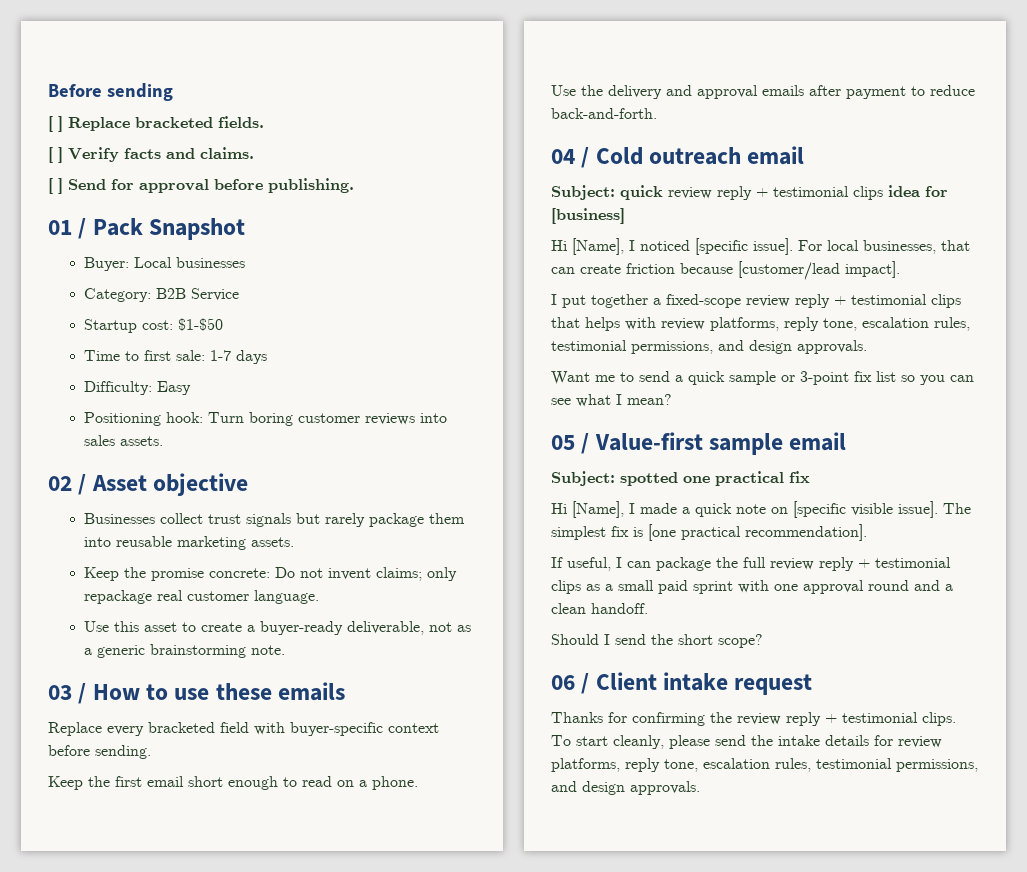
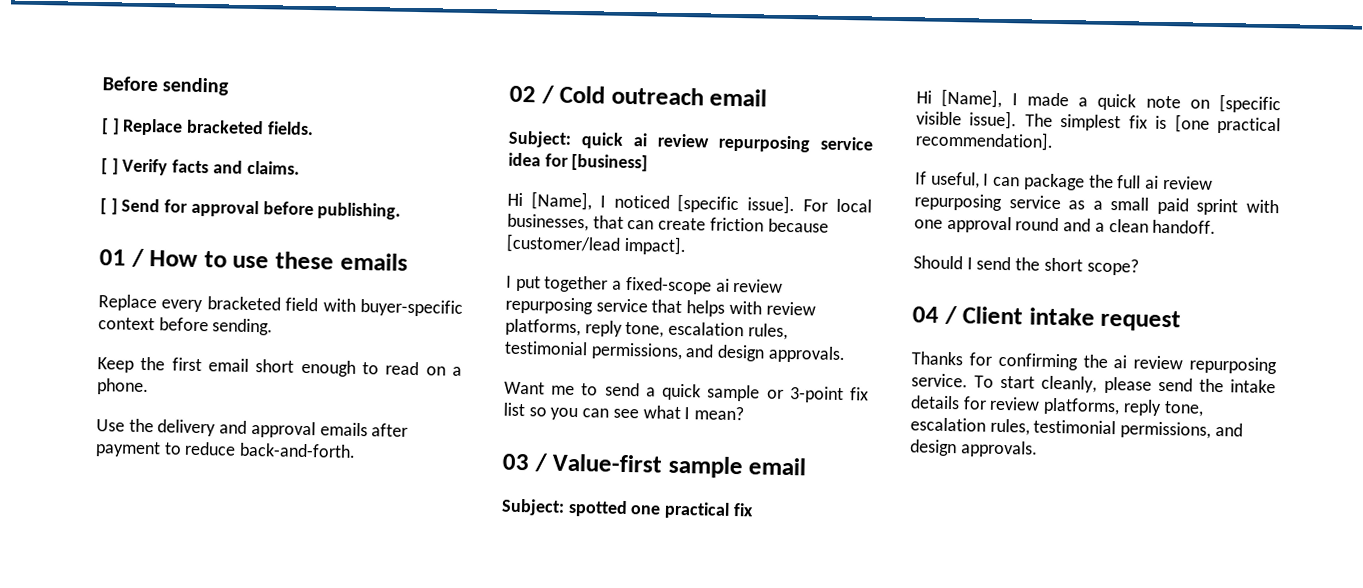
[92,218,246,240] [84,257,246,271] [84,288,240,302] [84,318,224,333] [84,350,268,364] [84,381,192,395] [84,412,448,426] [84,435,164,446] [48,473,249,496] [84,513,466,527] [84,536,295,550] [84,567,458,581] [84,590,320,604] [84,621,472,635] [84,644,286,658] [48,683,87,704] Pack Snapshot // Buyer: Local businesses // Category: B2B Service // Startup cost: $1-$50 // Time to first sale: 1-7 days // Difficulty: Easy // Positioning hook: Turn boring customer reviews into sales assets. // 02 / Asset objective // Businesses collect trust signals but rarely package them into reusable marketing assets. // Keep the promise concrete: Do not invent claims; only repackage real customer language. // Use this asset to create a buyer-ready deliverable, not as a generic brainstorming note. // 03 / -> (144, 257) none
[551,149,575,164] 04 -> [509,85,536,103] 02
[668,186,883,200] review reply + testimonial clips -> [633,133,873,153] ai review repurposing service
[746,294,961,308] review reply + testimonial clips -> [715,278,784,293] [505,296,648,315] ai review repurposing service
[551,435,575,450] 05 -> [502,453,529,471] 03
[770,557,951,571] [551,580,581,594] review reply + testimonial clips -> [1145,175,1213,190] [914,193,1061,211] ai review repurposing service
[551,675,575,690] 06 -> [912,306,939,323] 04
[737,712,956,726] review reply + testimonial clips. -> [1113,355,1277,375] [911,373,968,388] ai review repurposing service.

